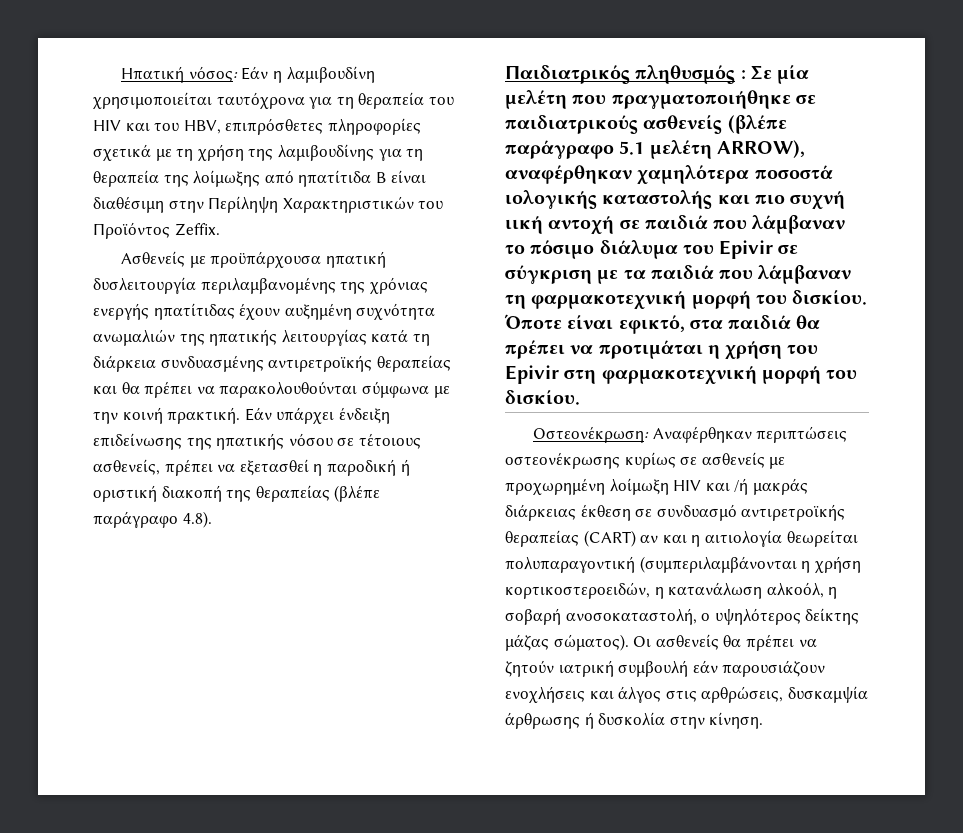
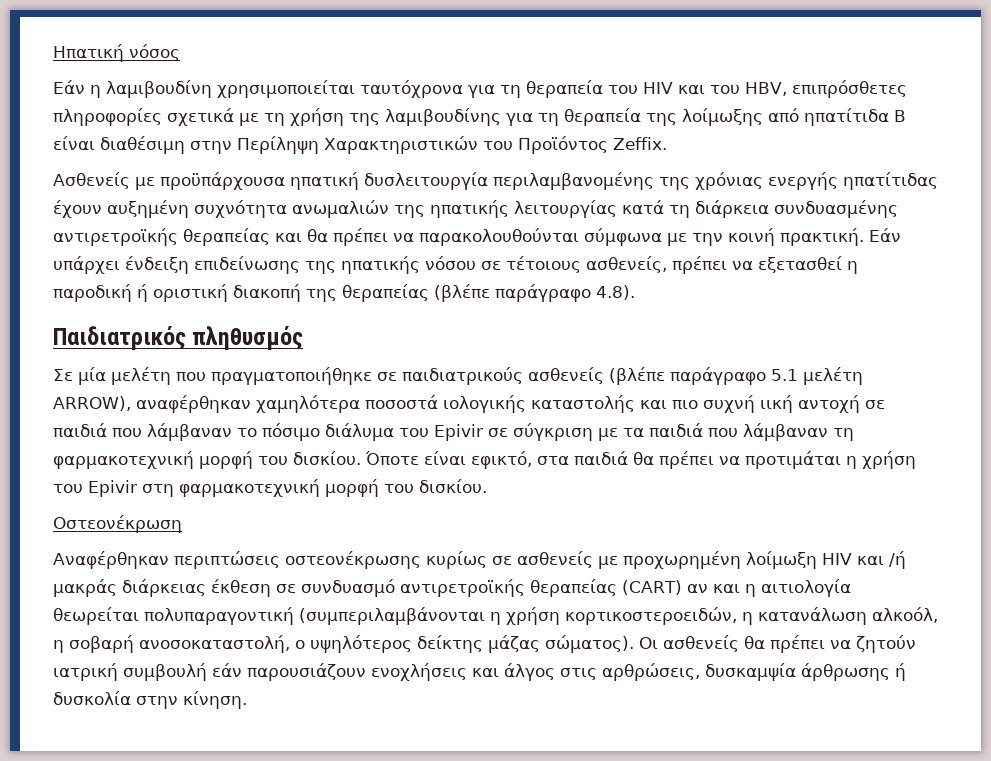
[188,66,238,82] νόσος: -> [129,44,180,61] νόσος //
[740,70,746,79] : -> (304, 338) //
[533,426,650,443] Οστεονέκρωση: -> [53,515,182,533] Οστεονέκρωση //

